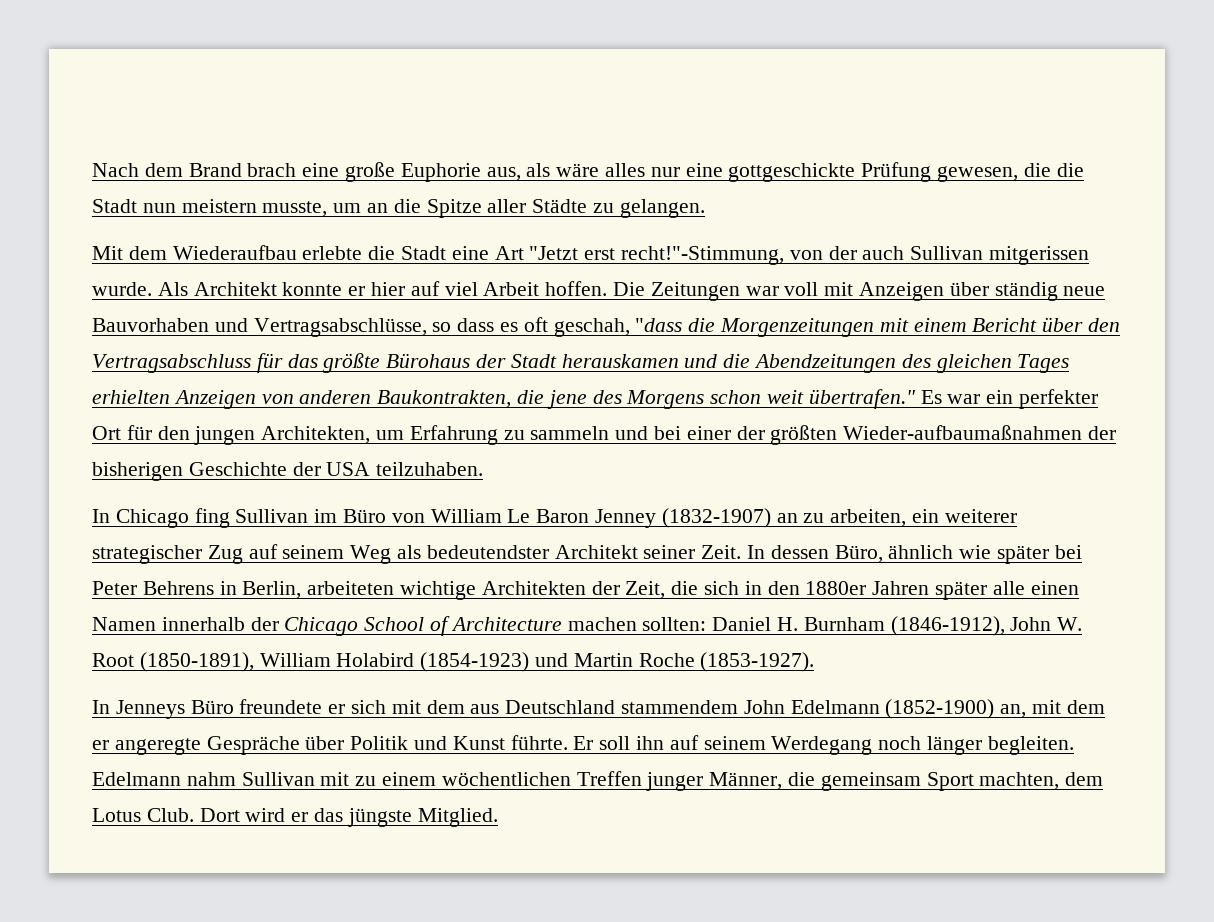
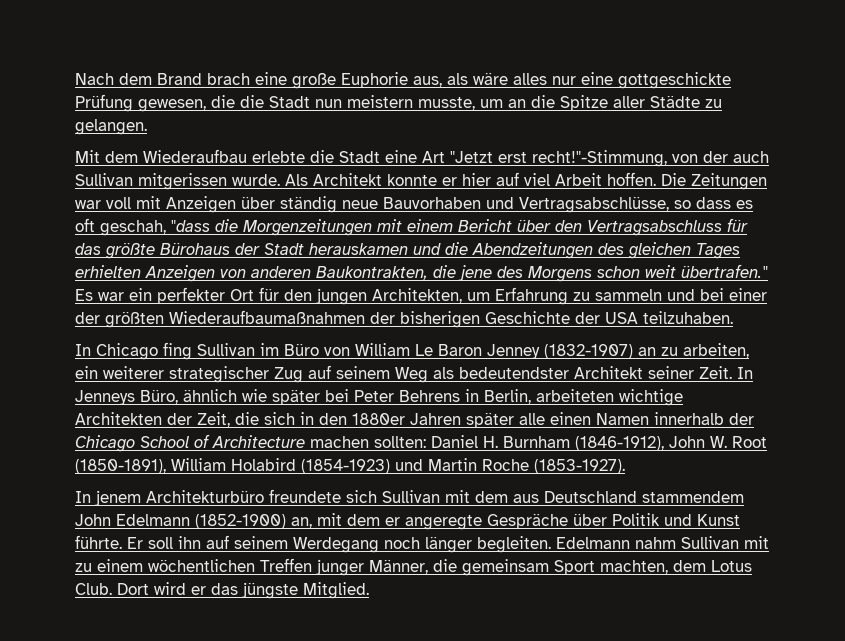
[843,425,1083,440] Wieder-aufbaumaßnahmen -> [169,310,365,324] Wiederaufbaumaßnahmen
[770,545,829,559] dessen -> [75,390,135,405] Jenneys
[115,699,387,719] Jenneys Büro freundete er sich -> [95,489,440,506] jenem Architekturbüro freundete sich Sullivan

